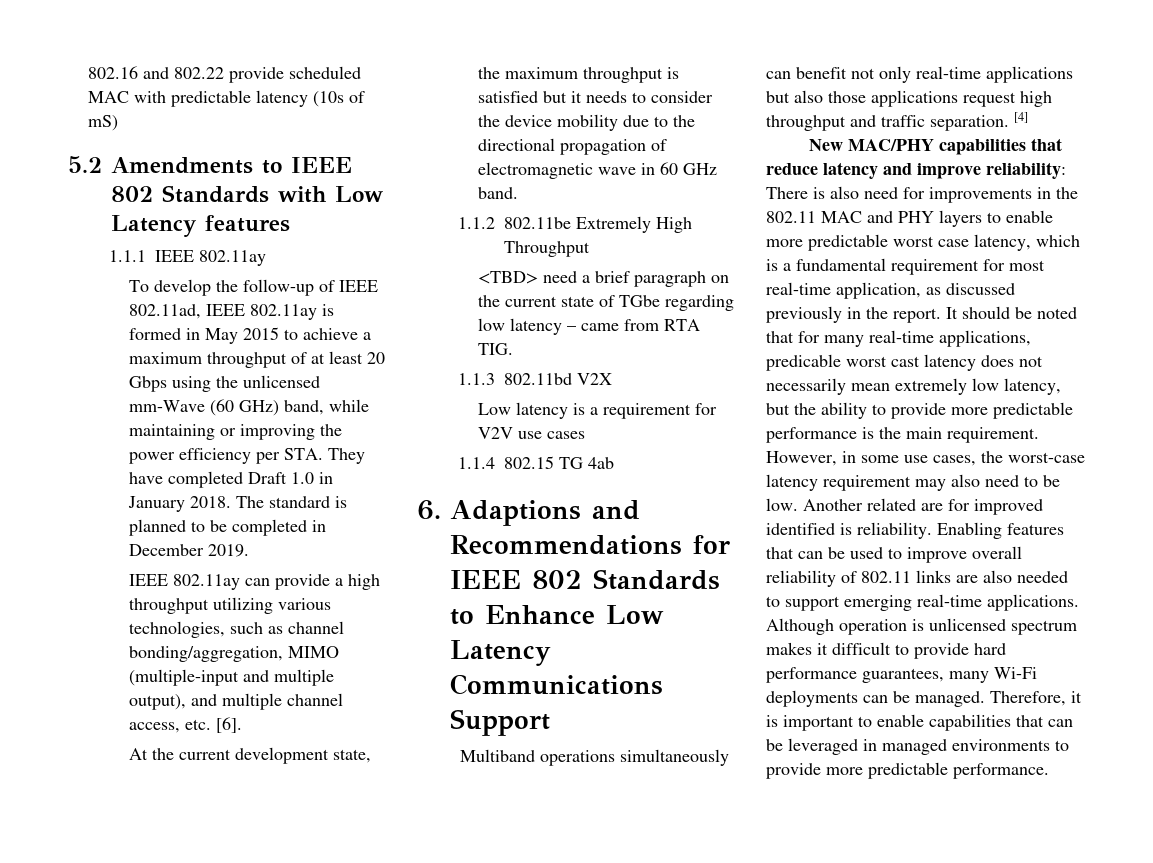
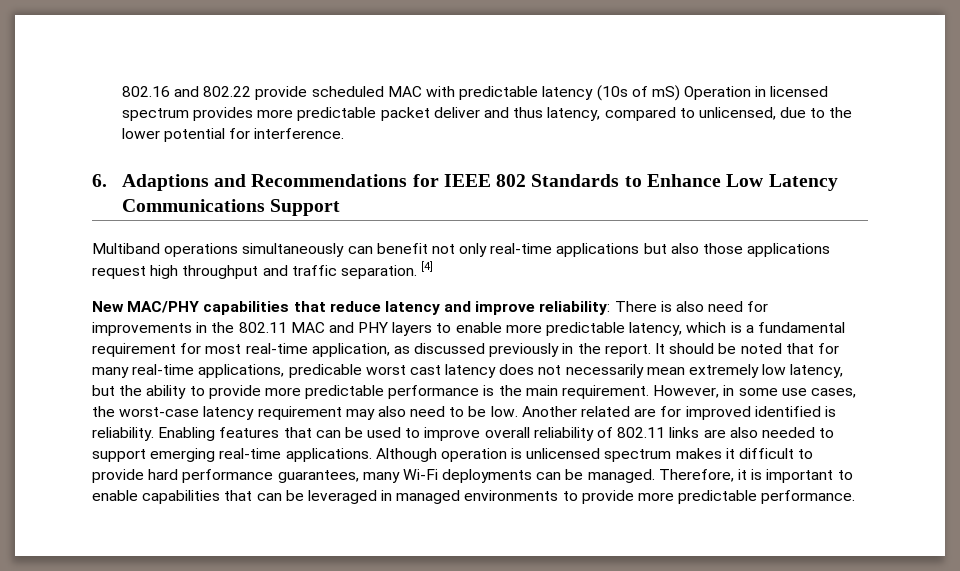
[68,156,352,174] [111,185,383,203] [111,215,290,237] [108,250,266,266] [129,279,379,296] [129,304,335,320] [129,327,372,344] [129,351,386,368] [129,375,321,392] [129,399,370,416] [129,424,343,440] [129,448,366,464] [129,471,334,488] [128,496,348,512] [129,519,327,536] [129,544,250,557] [129,574,381,590] [129,597,332,614] [129,621,345,638] [129,646,340,662] [129,669,335,686] [129,693,344,710] [129,717,243,733] [129,747,372,764] [478,67,680,83] [478,91,714,103] [478,114,696,131] [478,138,668,155] [478,162,718,179] [478,187,519,199] [457,216,692,233] [503,241,590,257] [478,271,730,287] [478,295,735,311] [478,318,701,335] [478,343,514,355] [457,373,612,385] [478,402,718,419] [478,427,586,439] [457,456,614,469] // 5.2 Amendments to IEEE 802 Standards with Low Latency features // 1.1.1 IEEE 802.11ay // To develop the follow-up of IEEE 802.11ad, IEEE 802.11ay is formed in May 2015 to achieve a maximum throughput of at least 20 Gbps using the unlicensed mm-Wave (60 GHz) band, while maintaining or improving the power efficiency per STA. They have completed Draft 1.0 in January 2018. The standard is planned to be completed in December 2019. // IEEE 802.11ay can provide a high throughput utilizing various technologies, such as channel bonding/aggregation, MIMO (multiple-input and multiple output), and multiple channel access, etc. [6]. // At the current development state, the maximum throughput is satisfied but it needs to consider the device mobility due to the directional propagation of electromagnetic wave in 60 GHz band. // 1.1.2 802.11be Extremely High Throughput // <TBD> need a brief paragraph on the current state of TGbe regarding low latency – came from RTA TIG. // 1.1.3 802.11bd V2X // Low latency is a requirement for V2V use cases // 1.1.4 802.15 TG 4ab -> [684,86,829,100] [121,107,853,121] [121,128,345,142] Operation in licensed spectrum provides more predictable packet deliver and thus latency, compared to unlicensed, due to the lower potential for interference.
[893,236,969,247] worst case -> (626, 329) none

